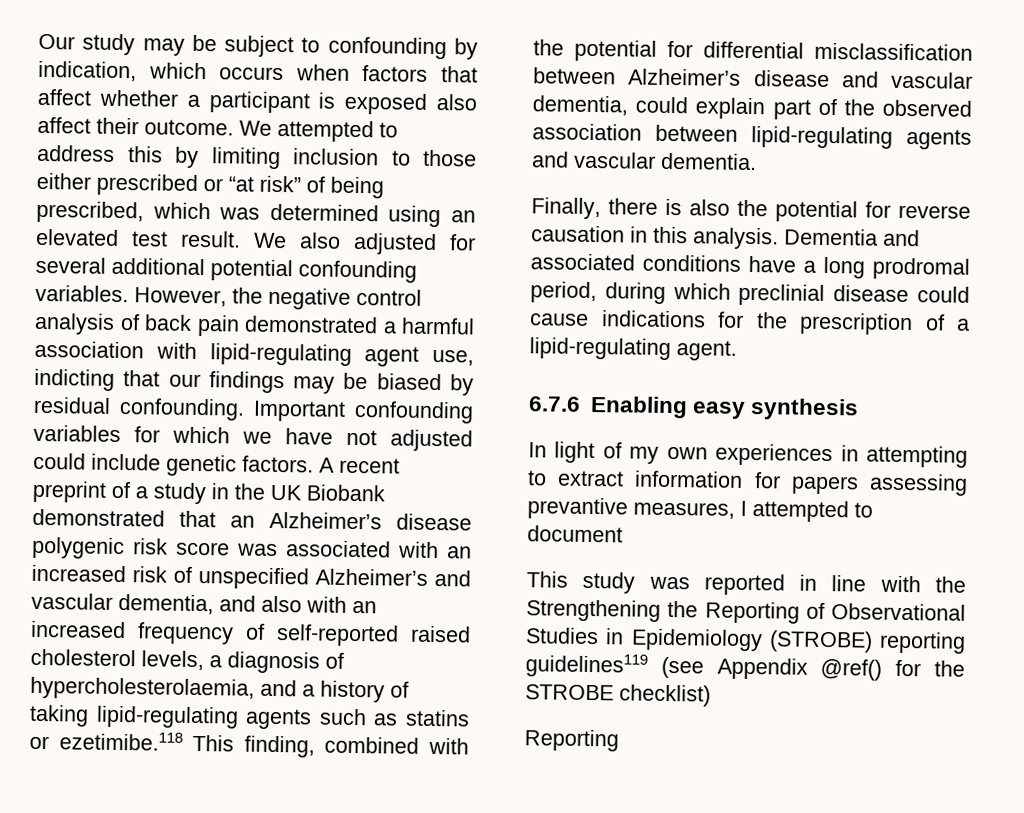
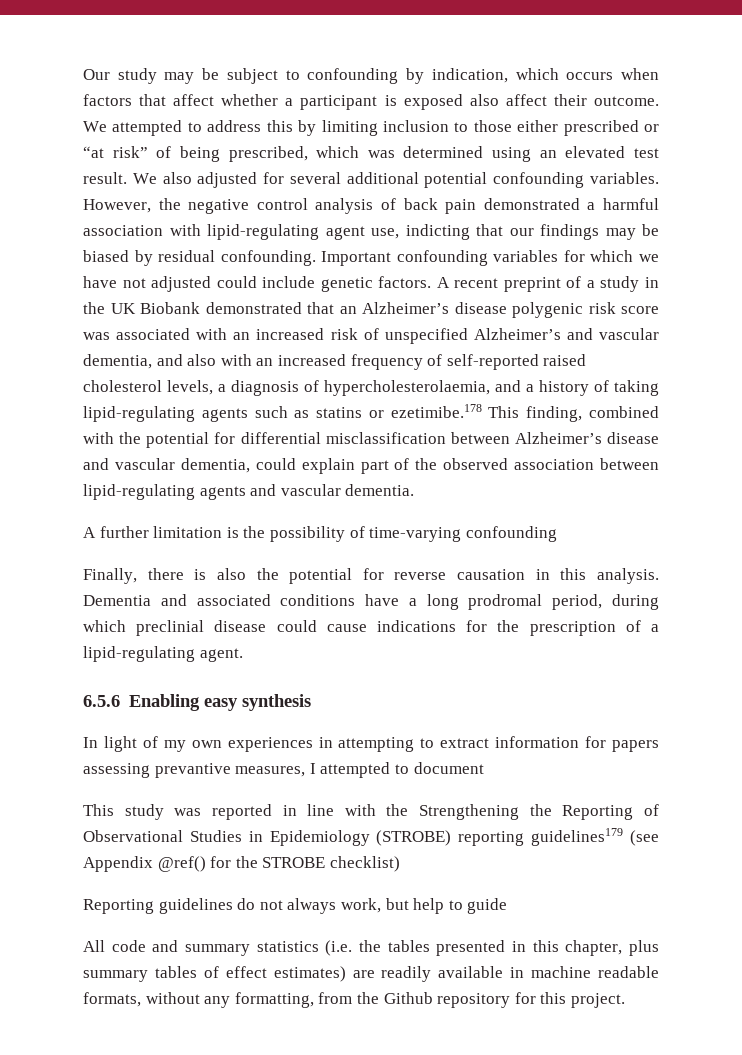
[58,731,183,751] ezetimibe.118 -> [390,404,482,418] ezetimibe.178
(757, 161) none -> [83,526,557,542] // A further limitation is the possibility of time-varying confounding
[528,396,581,412] 6.7.6 -> [83,695,120,707] 6.5.6
[525,653,648,678] guidelines119 -> [531,828,624,846] guidelines179
(619, 740) none -> [158,898,508,914] [83,940,660,956] [83,966,659,982] [83,992,625,1008] guidelines do not always work, but help to guide // All code and summary statistics (i.e. the tables presented in this chapter, plus summary tables of effect estimates) are readily available in machine readable formats, without any formatting, from the Github repository for this project.

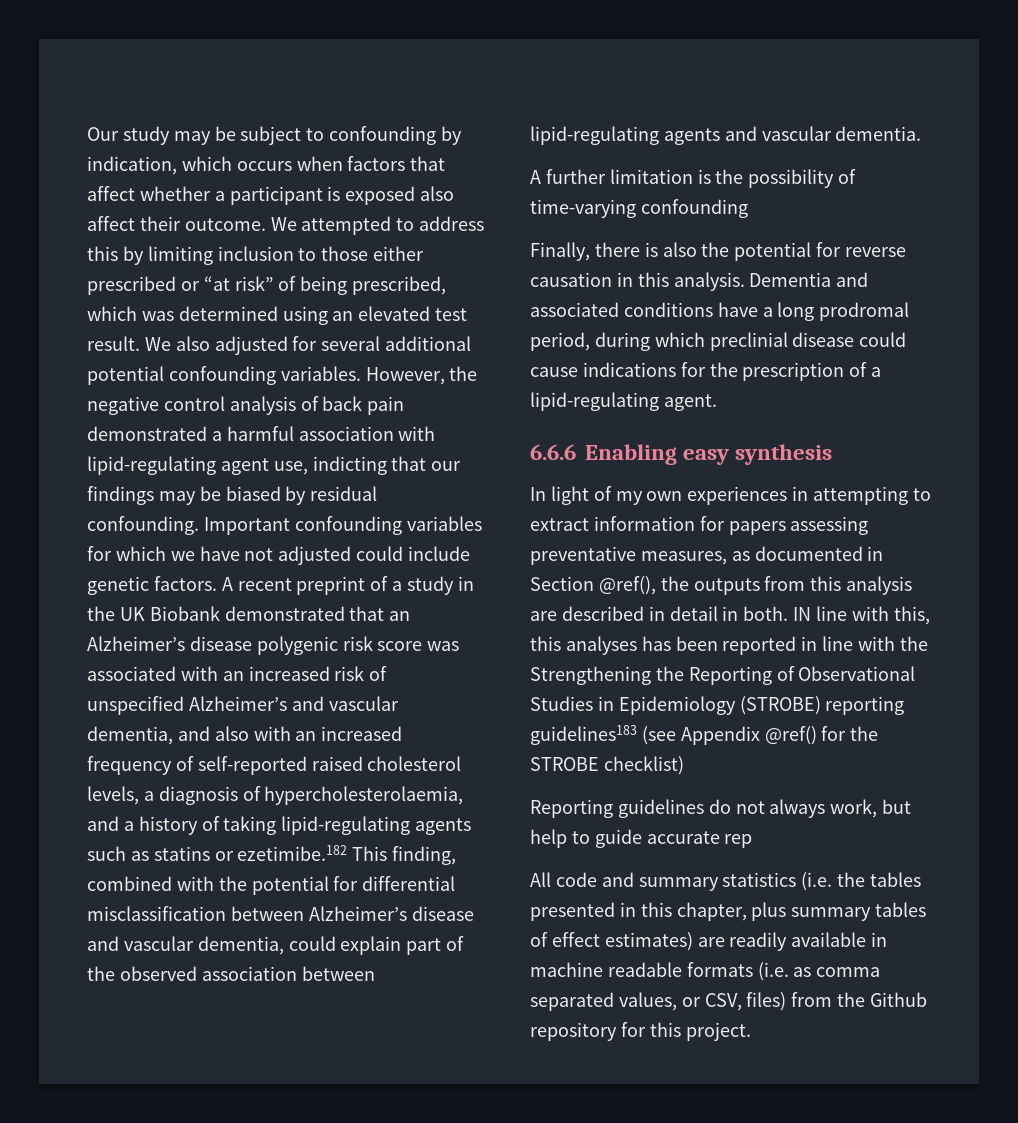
[390,404,482,418] ezetimibe.178 -> [237,845,348,861] ezetimibe.182
[83,695,120,707] 6.5.6 -> [530,444,576,460] 6.6.6
[154,762,484,778] [83,804,202,820] prevantive measures, I attempted to document // This study was -> [530,546,884,565] [530,576,913,595] [530,606,930,625] [530,636,718,655] preventative measures, as documented in Section @ref(), the outputs from this analysis are described in detail in both. IN line with this, this analyses has been
[531,828,624,846] guidelines179 -> [530,725,637,745] guidelines183
(508, 906) none -> [646,831,753,848] accurate rep
[83,992,314,1008] formats, without any formatting, -> [686,962,881,981] [530,992,787,1011] formats (i.e. as comma separated values, or CSV, files)

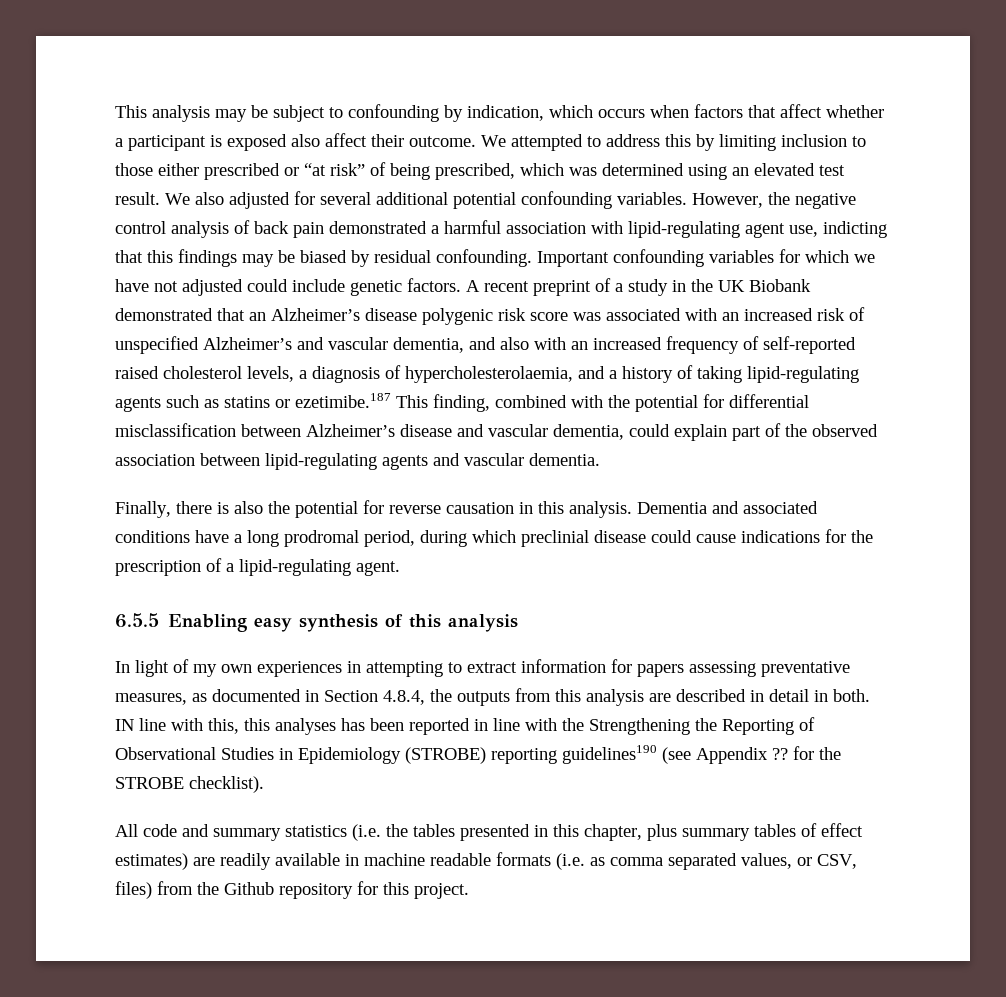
[87,126,170,145] Our study -> [115,105,210,122] This analysis
[431,461,462,471] our -> [147,250,173,263] this
[237,845,348,861] ezetimibe.182 -> [295,393,391,408] ezetimibe.187
[530,169,857,188] [530,199,748,218] // A further limitation is the possibility of time-varying confounding -> (600, 459) none
[530,444,576,460] 6.6.6 -> [115,613,159,628] 6.5.5
(833, 454) none -> [385,614,519,632] of this analysis
[598,576,656,595] @ref(), -> [383,690,425,705] 4.8.4,
[530,725,637,745] guidelines183 -> [562,745,657,764] guidelines190
[764,726,817,745] @ref() -> [772,748,788,760] ??
[603,756,684,775] [530,799,912,818] [530,829,753,848] checklist) // Reporting guidelines do not always work, but help to guide accurate rep -> [189,776,264,793] checklist).

